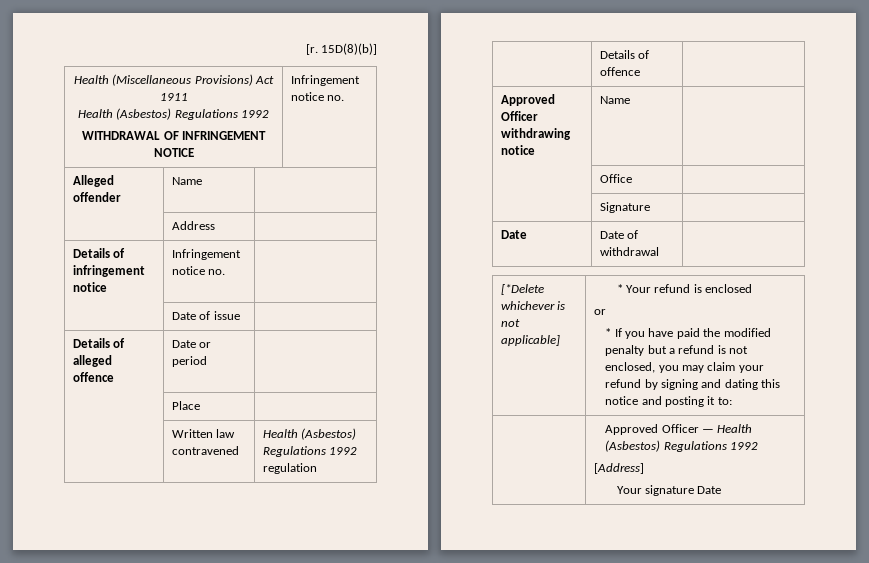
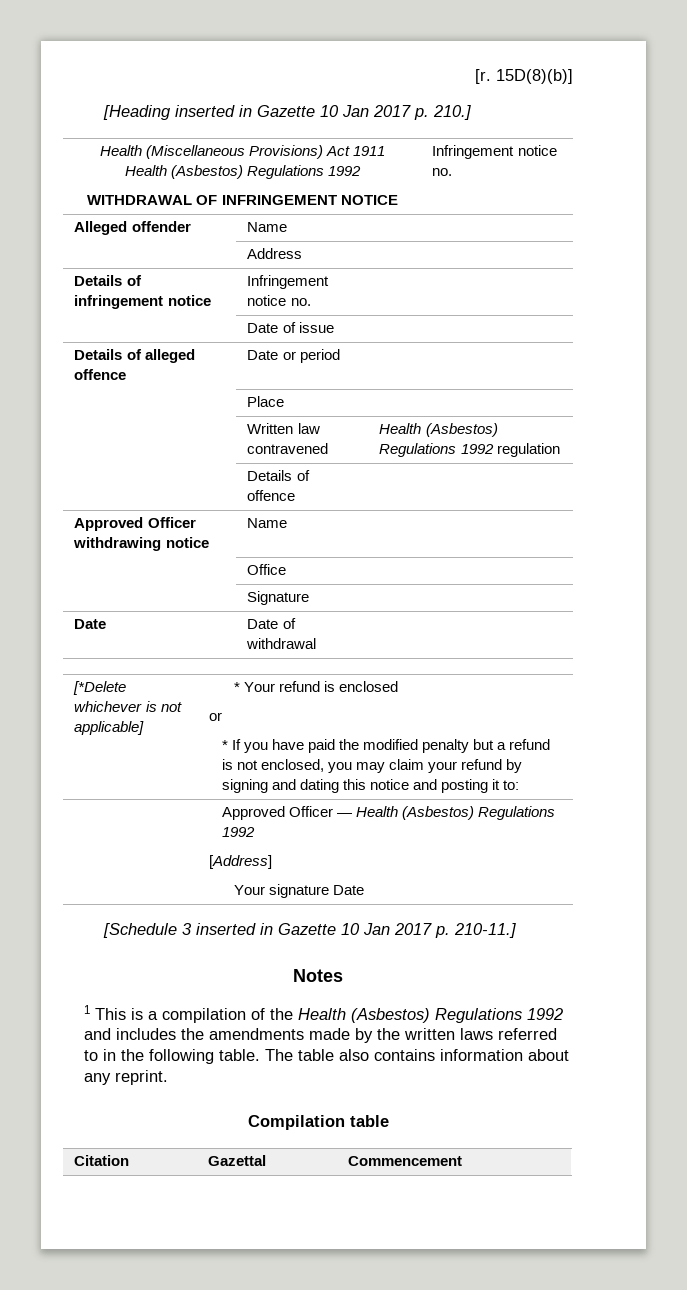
(377, 49) none -> [103,105,472,120] // [Heading inserted in Gazette 10 Jan 2017 p. 210.]
(722, 490) none -> [103,923,517,938] [293,969,343,982] [83,1005,563,1023] [83,1028,557,1043] [83,1049,569,1064] [83,1070,168,1085] [247,1115,389,1130] [74,1155,130,1166] [208,1155,267,1166] [348,1156,463,1166] // [Schedule 3 inserted in Gazette 10 Jan 2017 p. 210-11.] // Notes // 1 This is a compilation of the Health (Asbestos) Regulations 1992 and includes the amendments made by the written laws referred to in the following table. The table also contains information about any reprint. // Compilation table // Citation | Gazettal | Commencement

